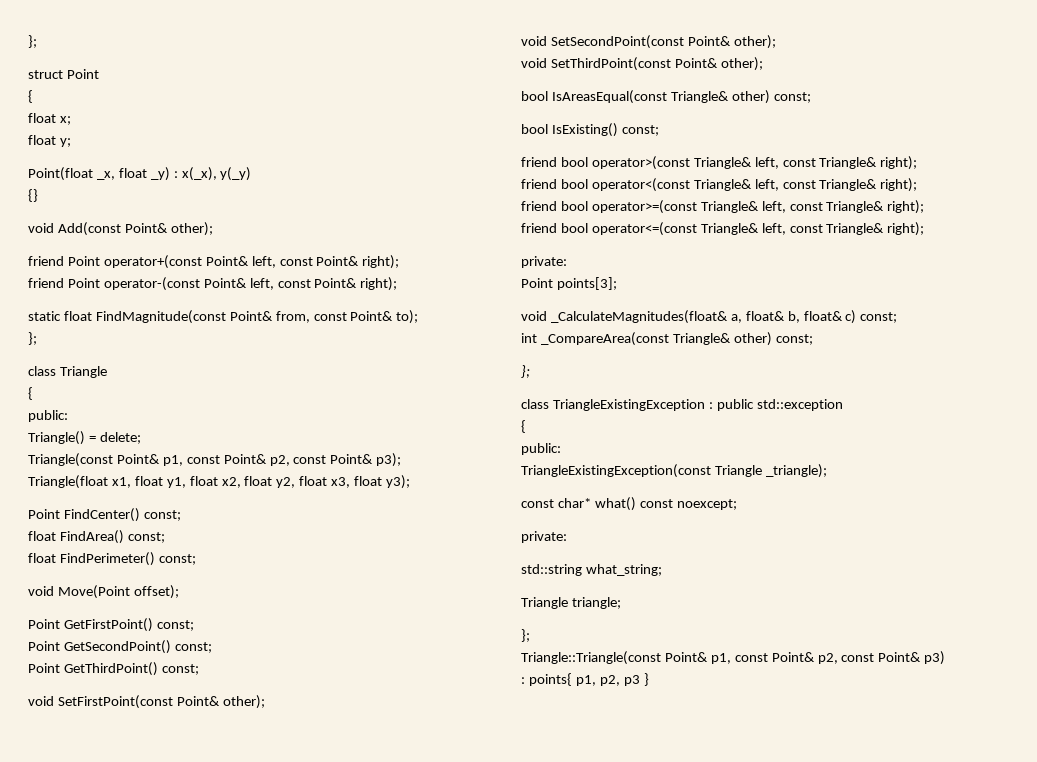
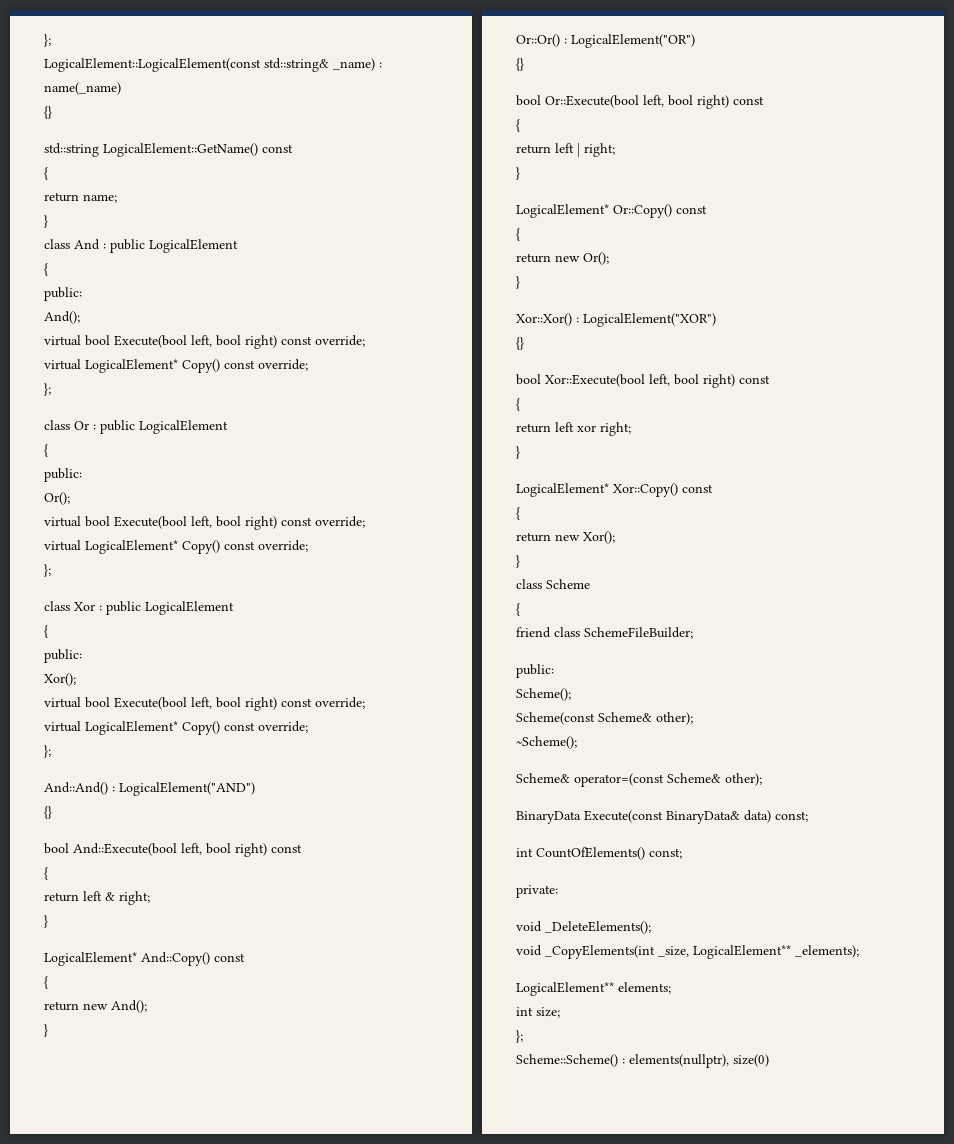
[28,35,37,48] [28,69,99,79] [28,90,33,103] [28,113,71,125] [28,135,71,147] [28,167,252,181] [28,189,38,202] [28,222,213,236] [28,255,400,269] [28,277,398,291] [28,310,419,324] [28,332,37,345] [28,366,107,378] [28,387,33,400] [28,410,68,422] [28,431,141,445] [28,453,402,467] [28,475,411,489] [28,508,181,522] [28,530,165,544] [28,552,196,566] [28,585,179,599] [28,618,194,632] [28,640,212,654] [28,662,199,676] [28,695,265,709] [521,35,776,49] [521,57,763,71] [521,90,811,104] [521,123,659,137] [521,156,918,170] [521,178,918,192] [521,200,925,214] [521,222,925,236] [521,256,567,268] [521,277,617,290] [521,310,898,324] [521,332,813,346] [521,365,530,378] [521,399,843,411] [521,420,526,433] [521,443,561,455] [521,464,827,478] [521,497,737,511] [521,531,567,543] [521,564,662,576] [521,597,621,609] [521,629,530,642] [521,651,946,665] [521,673,649,686] }; // struct Point // { // float x; // float y; // Point(float _x, float _y) : x(_x), y(_y) // {} // void Add(const Point& other); // friend Point operator+(const Point& left, const Point& right); // friend Point operator-(const Point& left, const Point& right); // static float FindMagnitude(const Point& from, const Point& to); // }; // class Triangle // { // public: // Triangle() = delete; // Triangle(const Point& p1, const Point& p2, const Point& p3); // Triangle(float x1, float y1, float x2, float y2, float x3, float y3); // Point FindCenter() const; // float FindArea() const; // float FindPerimeter() const; // void Move(Point offset); // Point GetFirstPoint() const; // Point GetSecondPoint() const; // Point GetThirdPoint() const; // void SetFirstPoint(const Point& other); // void SetSecondPoint(const Point& other); // void SetThirdPoint(const Point& other); // bool IsAreasEqual(const Triangle& other) const; // bool IsExisting() const; // friend bool operator>(const Triangle& left, const Triangle& right); // friend bool operator<(const Triangle& left, const Triangle& right); // friend bool operator>=(const Triangle& left, const Triangle& right); // friend bool operator<=(const Triangle& left, const Triangle& right); // private: // Point points[3]; // void _CalculateMagnitudes(float& a, float& b, float& c) const; // int _CompareArea(const Triangle& other) const; // }; // class TriangleExistingException : public std::exception // { // public: // TriangleExistingException(const Triangle _triangle); // const char* what() const noexcept; // private: // std::string what_string; // Triangle triangle; // }; // Triangle::Triangle(const Point& p1, const Point& p2, const Point& p3) // : points{ p1, p2, p3 } -> [44,34,51,47] [44,58,382,72] [44,82,121,95] [44,106,52,119] [44,143,293,157] [44,167,48,180] [44,192,117,203] [44,215,48,228] [44,239,238,253] [44,263,48,276] [44,287,82,301] [44,311,80,324] [44,335,365,349] [44,359,308,373] [44,383,51,396] [44,420,228,434] [44,444,48,457] [44,468,82,482] [44,492,70,505] [44,516,365,530] [44,540,308,554] [44,564,51,577] [44,601,234,615] [44,625,48,638] [44,649,82,663] [44,673,76,686] [44,697,365,711] [44,721,308,735] [44,745,51,758] [44,782,255,796] [44,806,52,819] [44,843,302,857] [44,867,48,880] [44,891,150,905] [44,915,48,928] [44,952,245,966] [44,976,48,989] [44,1000,147,1013] [44,1024,48,1037] [516,34,695,48] [516,58,524,71] [516,95,764,109] [516,119,520,132] [516,143,615,157] [516,167,520,180] [516,204,707,218] [516,228,520,241] [516,252,609,265] [516,276,520,289] [516,313,716,327] [516,337,524,350] [516,374,770,388] [516,398,520,411] [516,422,631,436] [516,446,520,459] [516,483,713,497] [516,507,520,520] [516,531,615,544] [516,555,520,568] [516,579,590,589] [516,603,520,616] [516,627,693,639] [516,664,554,678] [516,688,571,701] [516,712,693,725] [516,736,577,749] [516,773,762,787] [516,810,808,824] [516,847,682,860] [516,885,558,898] [516,921,651,934] [516,945,859,959] [516,982,671,996] [516,1007,560,1018] [516,1030,523,1043] [516,1054,769,1068] }; // LogicalElement::LogicalElement(const std::string& _name) : name(_name) // {} // std::string LogicalElement::GetName() const // { // return name; // } // class And : public LogicalElement // { // public: // And(); // virtual bool Execute(bool left, bool right) const override; // virtual LogicalElement* Copy() const override; // }; // class Or : public LogicalElement // { // public: // Or(); // virtual bool Execute(bool left, bool right) const override; // virtual LogicalElement* Copy() const override; // }; // class Xor : public LogicalElement // { // public: // Xor(); // virtual bool Execute(bool left, bool right) const override; // virtual LogicalElement* Copy() const override; // }; // And::And() : LogicalElement("AND") // {} // bool And::Execute(bool left, bool right) const // { // return left & right; // } // LogicalElement* And::Copy() const // { // return new And(); // } // Or::Or() : LogicalElement("OR") // {} // bool Or::Execute(bool left, bool right) const // { // return left | right; // } // LogicalElement* Or::Copy() const // { // return new Or(); // } // Xor::Xor() : LogicalElement("XOR") // {} // bool Xor::Execute(bool left, bool right) const // { // return left xor right; // } // LogicalElement* Xor::Copy() const // { // return new Xor(); // } // class Scheme // { // friend class SchemeFileBuilder; // public: // Scheme(); // Scheme(const Scheme& other); // ~Scheme(); // Scheme& operator=(const Scheme& other); // BinaryData Execute(const BinaryData& data) const; // int CountOfElements() const; // private: // void _DeleteElements(); // void _CopyElements(int _size, LogicalElement** _elements); // LogicalElement** elements; // int size; // }; // Scheme::Scheme() : elements(nullptr), size(0)

